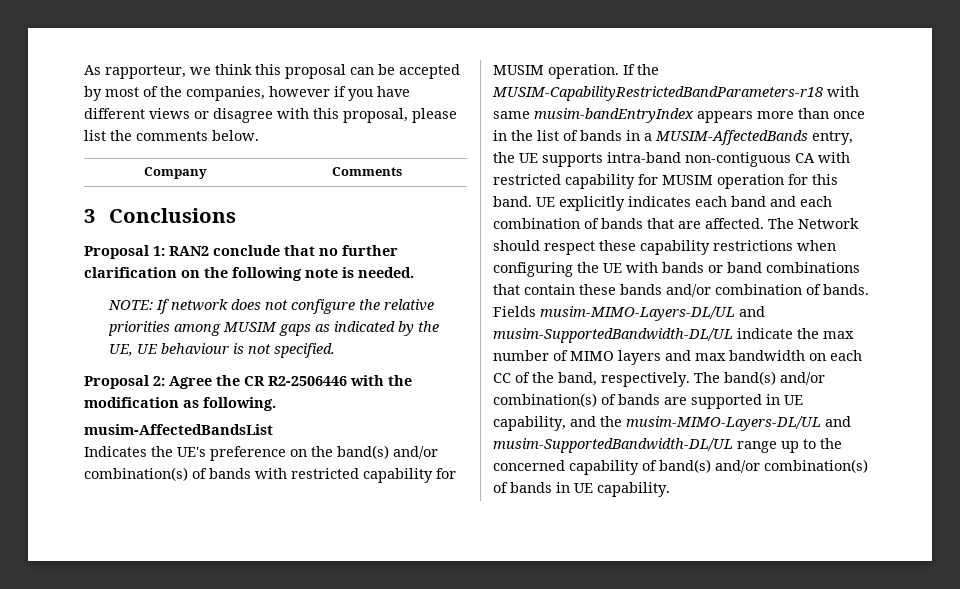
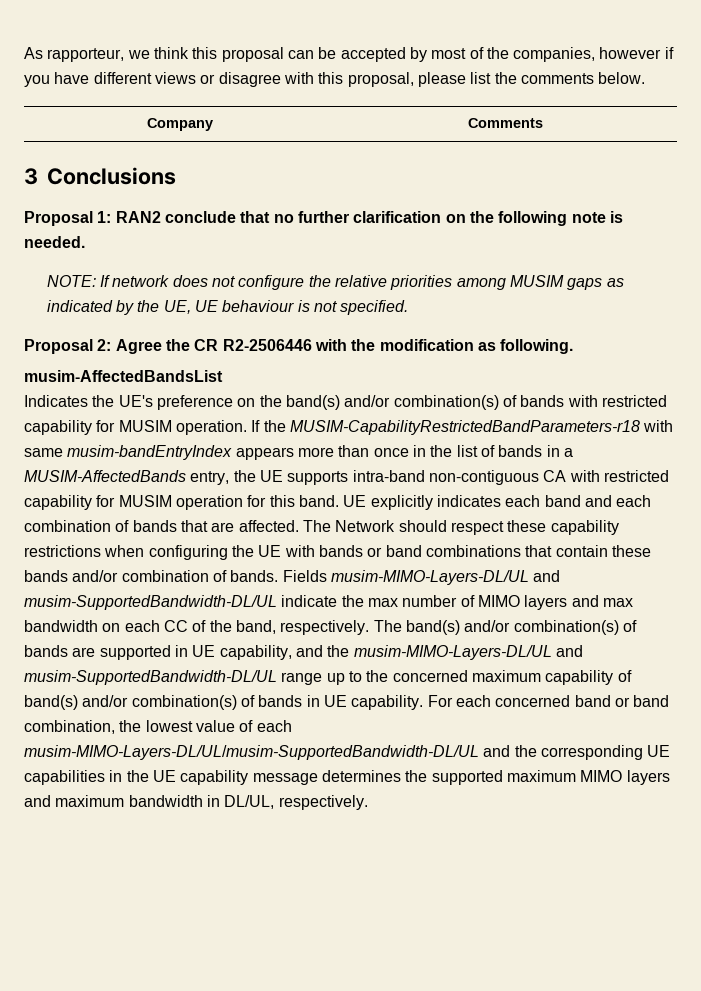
(565, 465) none -> [471,670,541,682] maximum
(670, 489) none -> [427,695,670,707] [24,720,292,734] [24,745,671,760] [24,770,670,785] [24,795,368,810] For each concerned band or band combination, the lowest value of each musim-MIMO-Layers-DL/UL/musim-SupportedBandwidth-DL/UL and the corresponding UE capabilities in the UE capability message determines the supported maximum MIMO layers and maximum bandwidth in DL/UL, respectively.

